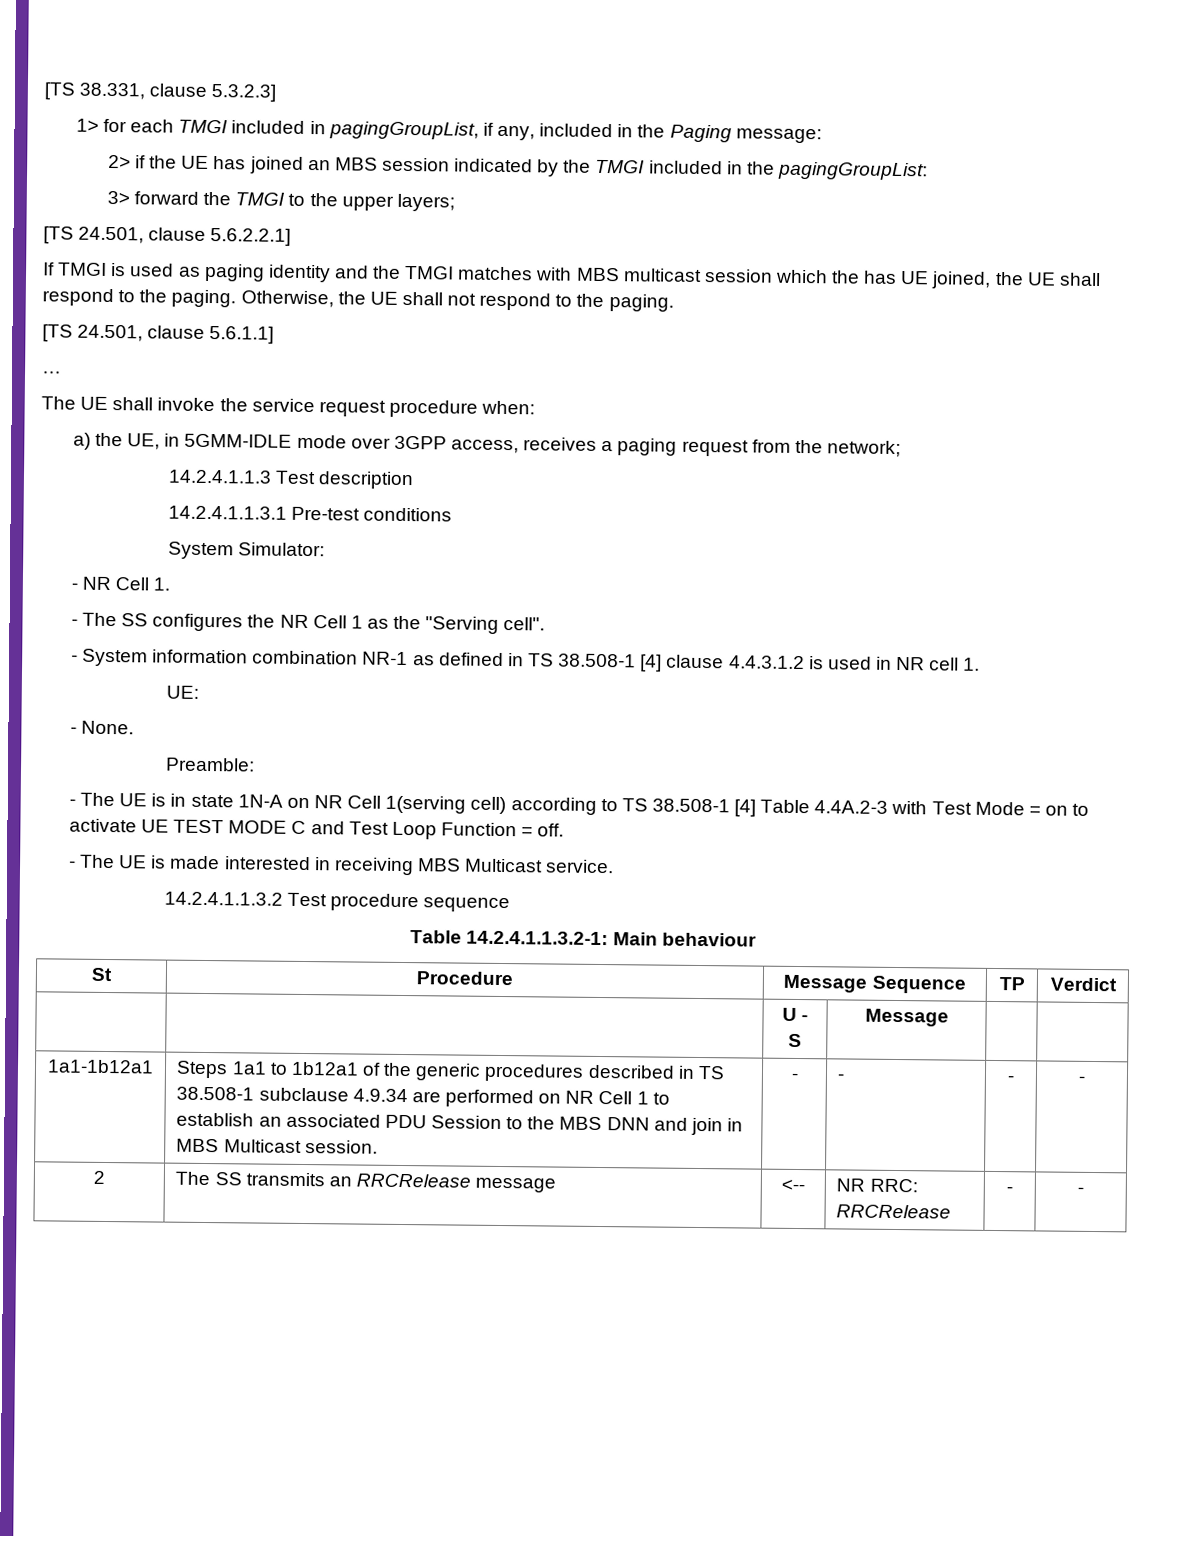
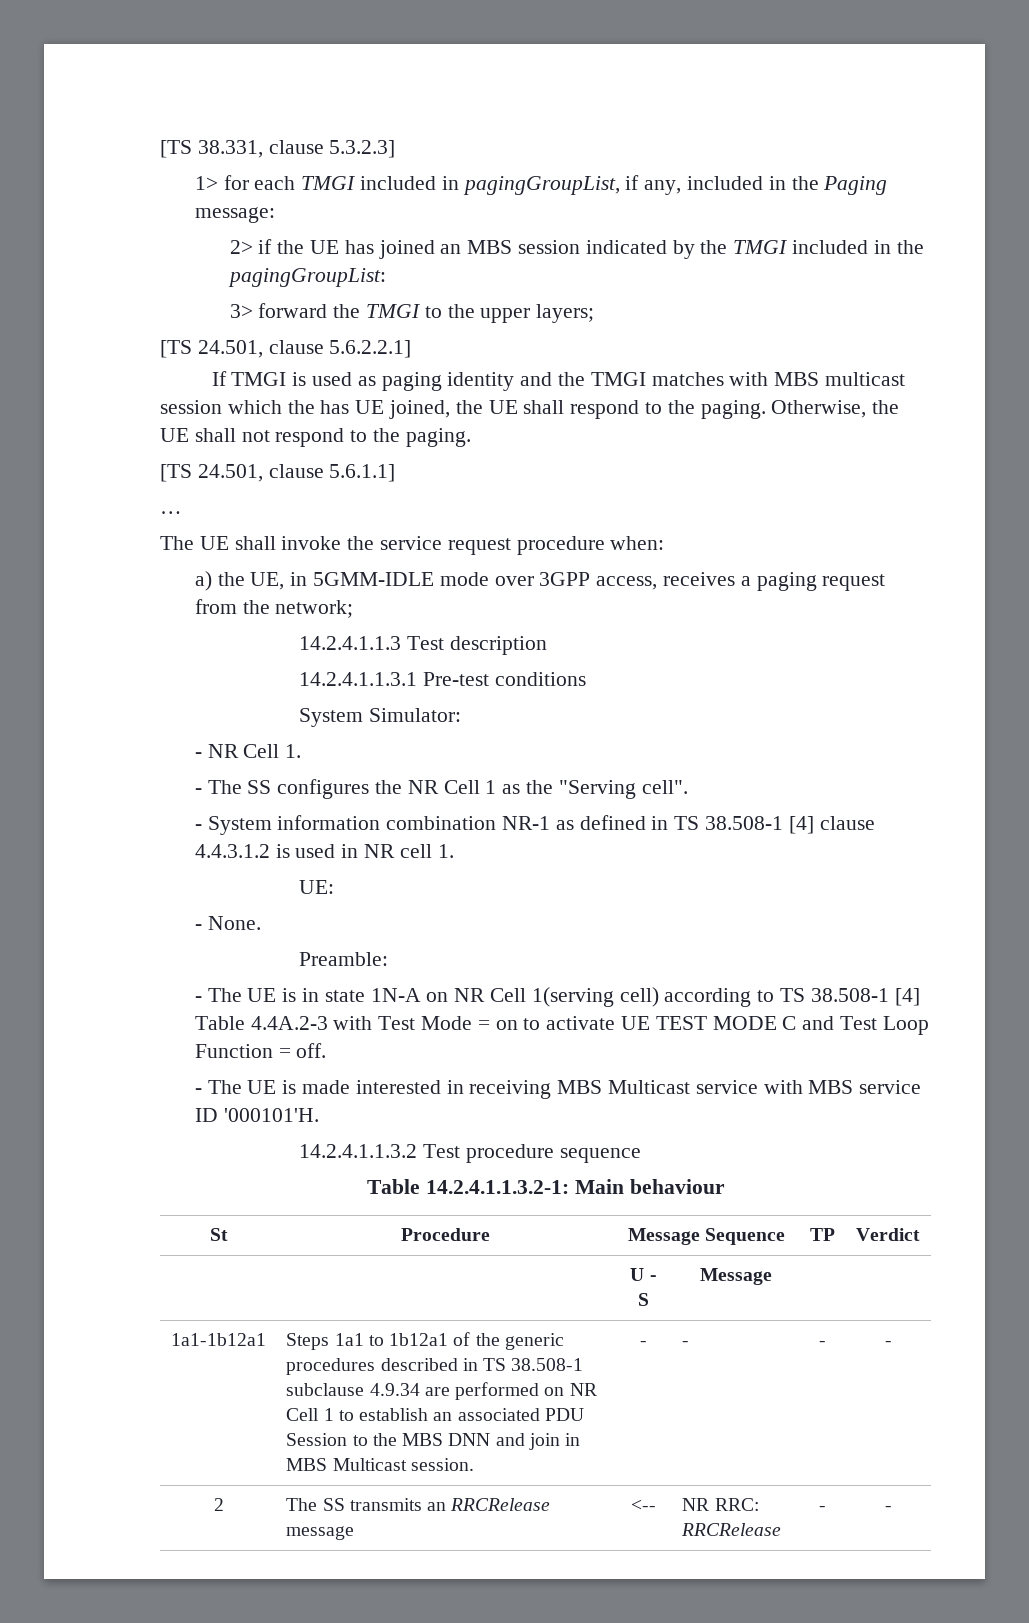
[546,859,615,874] service. -> [695,1080,922,1094] [194,1108,319,1122] service with MBS service ID '000101'H.

